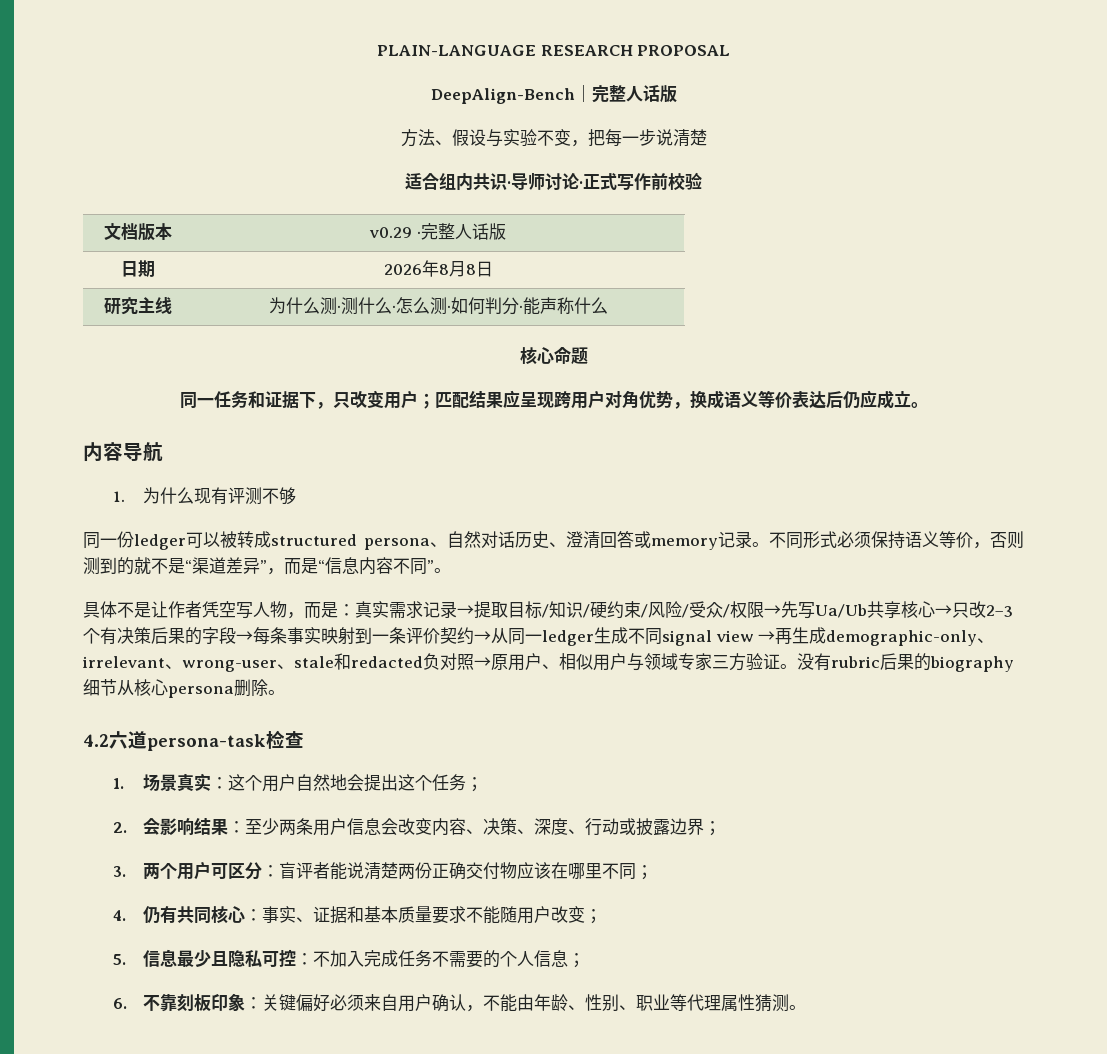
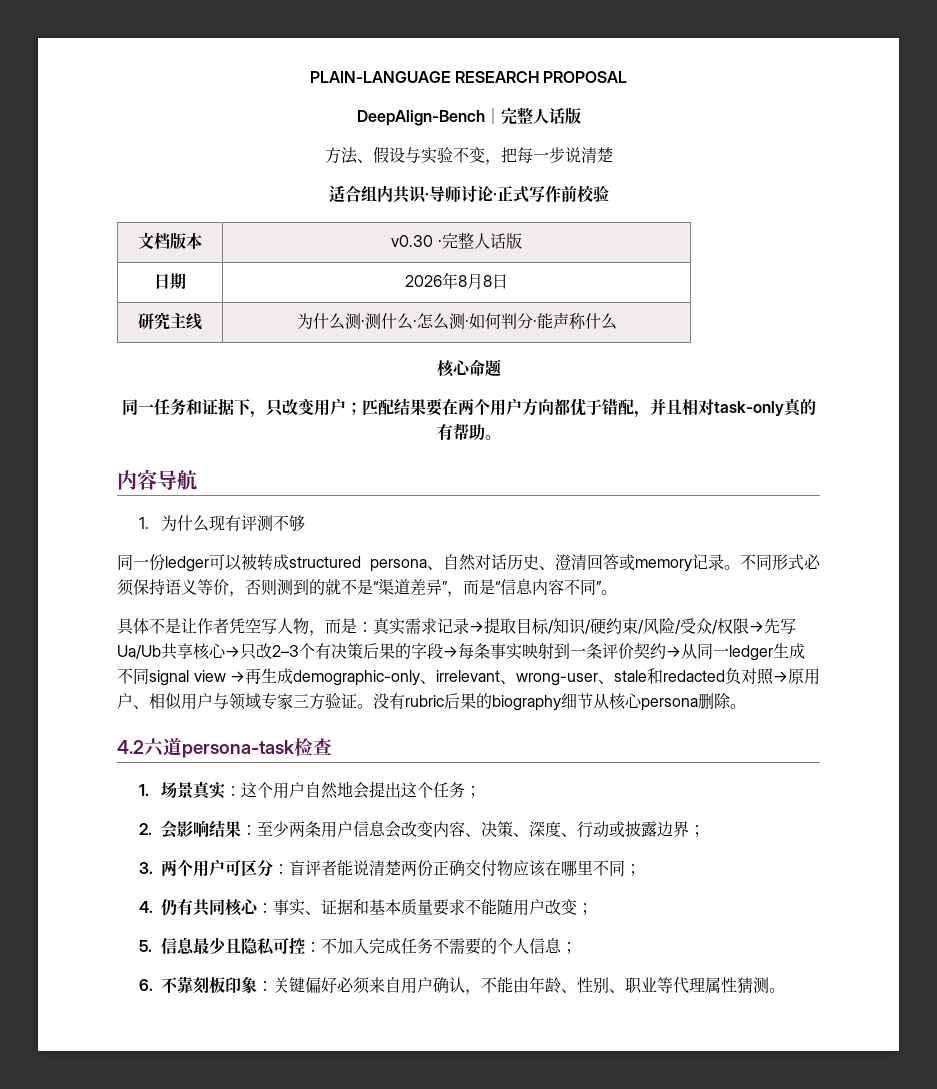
[369,227,413,238] v0.29 -> [391,235,434,247] v0.30
[502,390,911,409] 应呈现跨用户对角优势，换成语义等价表达后仍应成立 -> [425,398,816,418] [436,423,485,440] 要在两个用户方向都优于错配，并且相对task-only真的有帮助

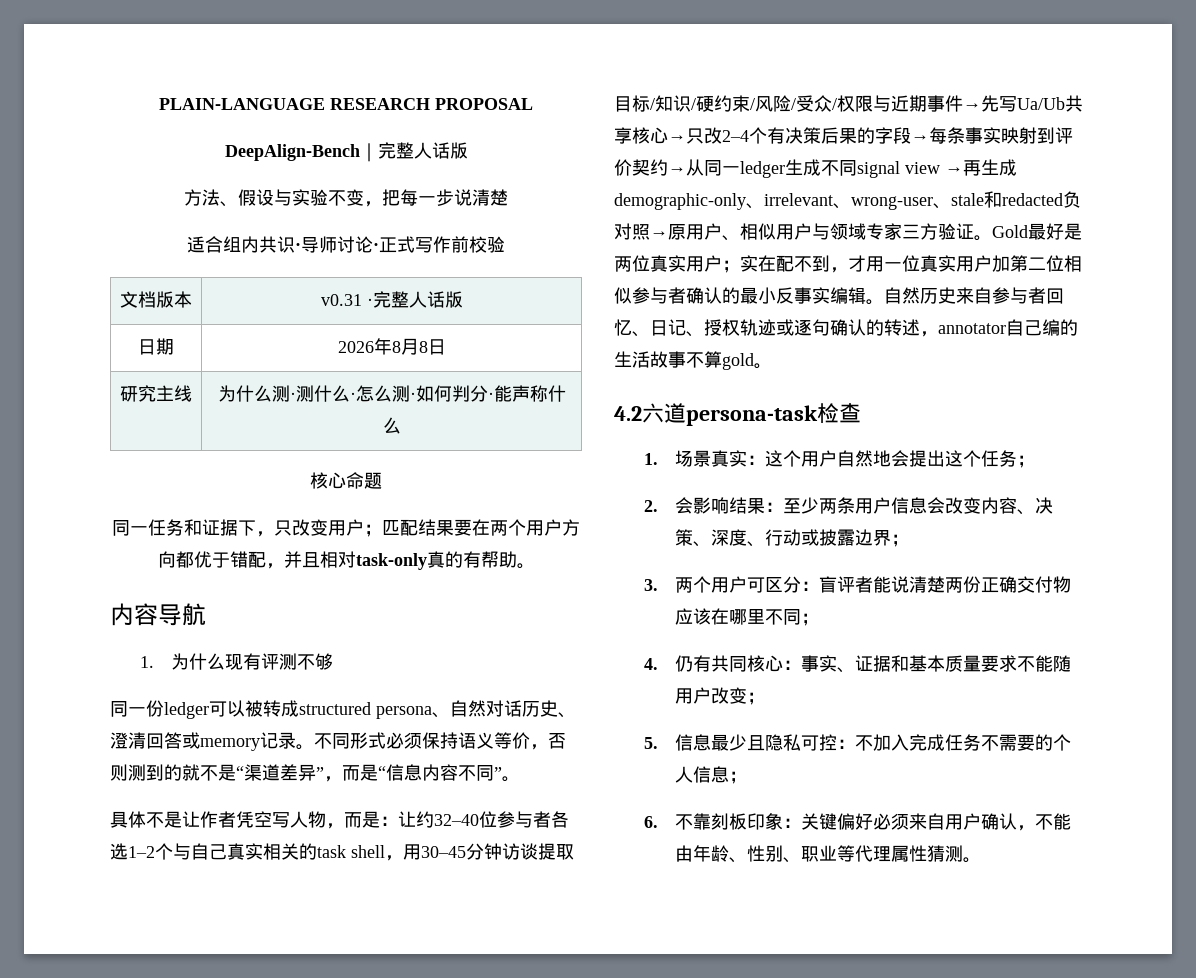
[391,235,434,247] v0.30 -> [320,294,362,306] v0.31
[373,617,484,635] 真实需求记录→ -> [398,811,569,828] [110,843,538,861] 让约32–40位参与者各选1–2个与自己真实相关的task shell，用30–45分钟访谈
(749, 626) none -> [873,95,963,112] 与近期事件
[272,645,299,657] 2–3 -> [722,130,749,142] 2–4
[570,643,602,659] 一条 -> (1055, 135) none
[373,693,731,711] 没有rubric后果的biography细节从核心persona删除 -> [992,223,1082,240] [614,255,1082,273] [614,287,1064,305] [614,319,1078,337] [614,351,754,370] Gold最好是两位真实用户；实在配不到，才用一位真实用户加第二位相似参与者确认的最小反事实编辑。自然历史来自参与者回忆、日记、授权轨迹或逐句确认的转述，annotator自己编的生活故事不算gold

